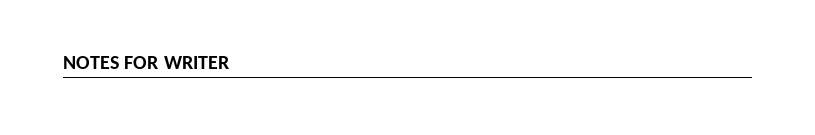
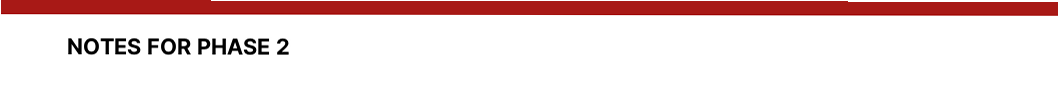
[163,56,230,69] WRITER -> [196,37,292,56] PHASE 2

